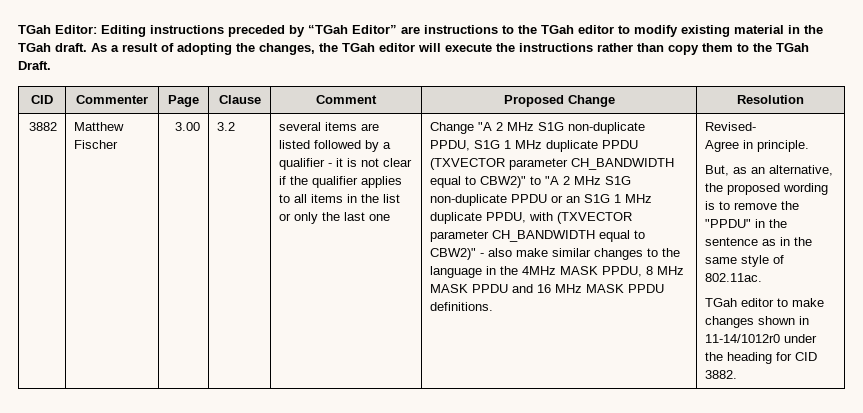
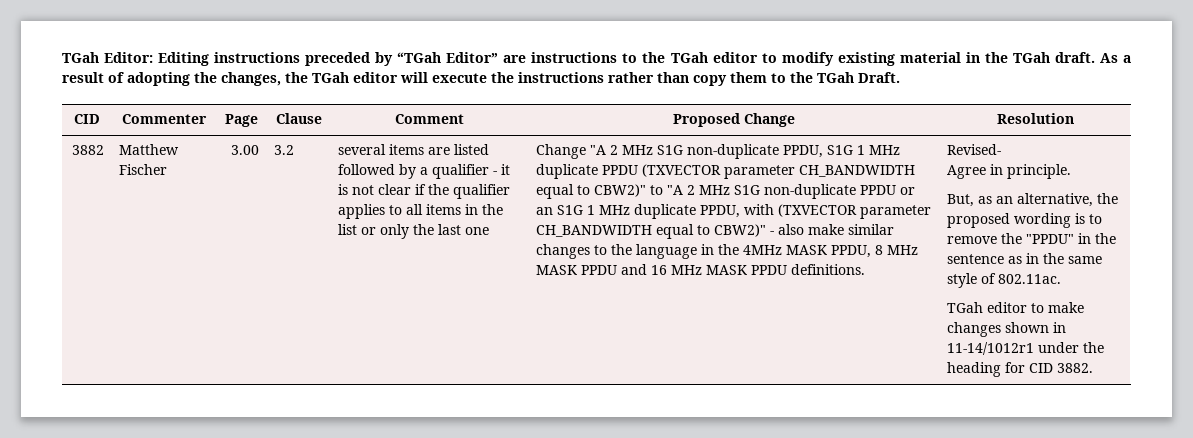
[705,334,781,343] 11-14/1012r0 -> [947,342,1035,355] 11-14/1012r1

